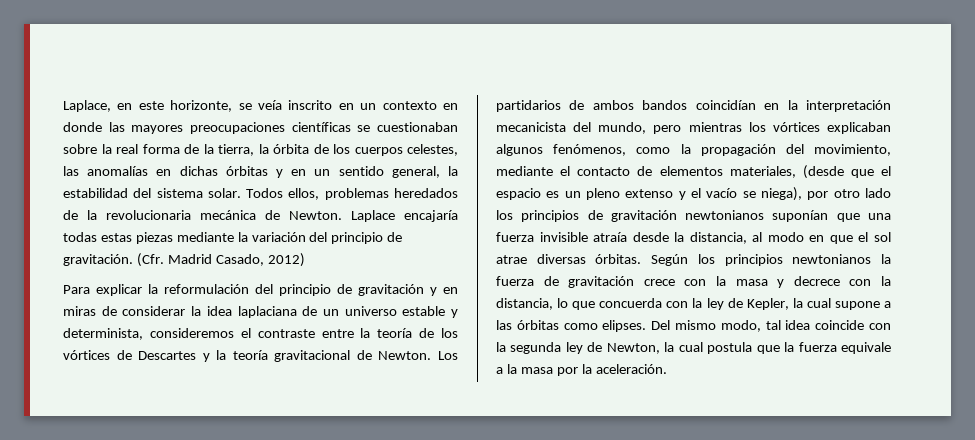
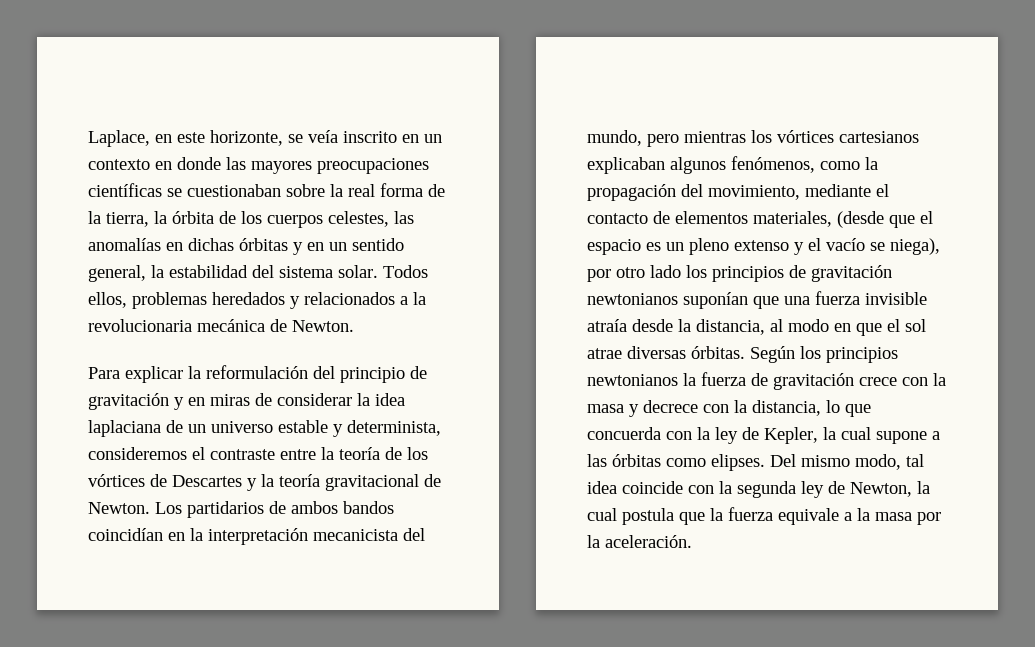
[63,210,78,220] de -> [290,292,408,309] y relacionados a
[351,210,458,222] [63,232,403,244] [63,253,305,267] Laplace encajaría todas estas piezas mediante la variación del principio de gravitación. (Cfr. Madrid Casado, 2012) -> (354, 326) none
(820, 127) none -> [839,131,919,143] cartesianos

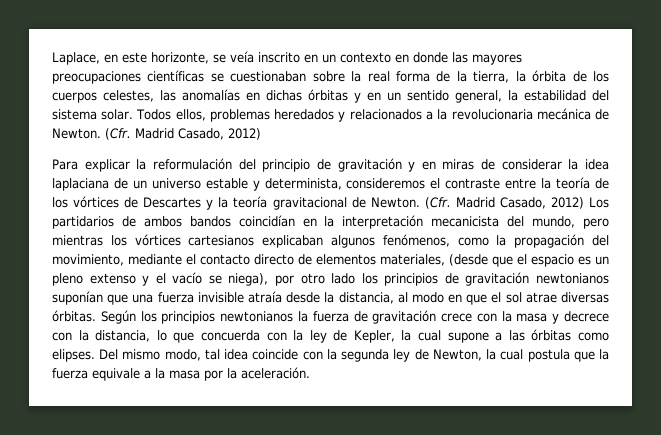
(354, 326) none -> [105,128,261,140] (Cfr. Madrid Casado, 2012)
(150, 508) none -> [424,197,584,209] (Cfr. Madrid Casado, 2012)
(648, 218) none -> [254,254,294,265] directo

